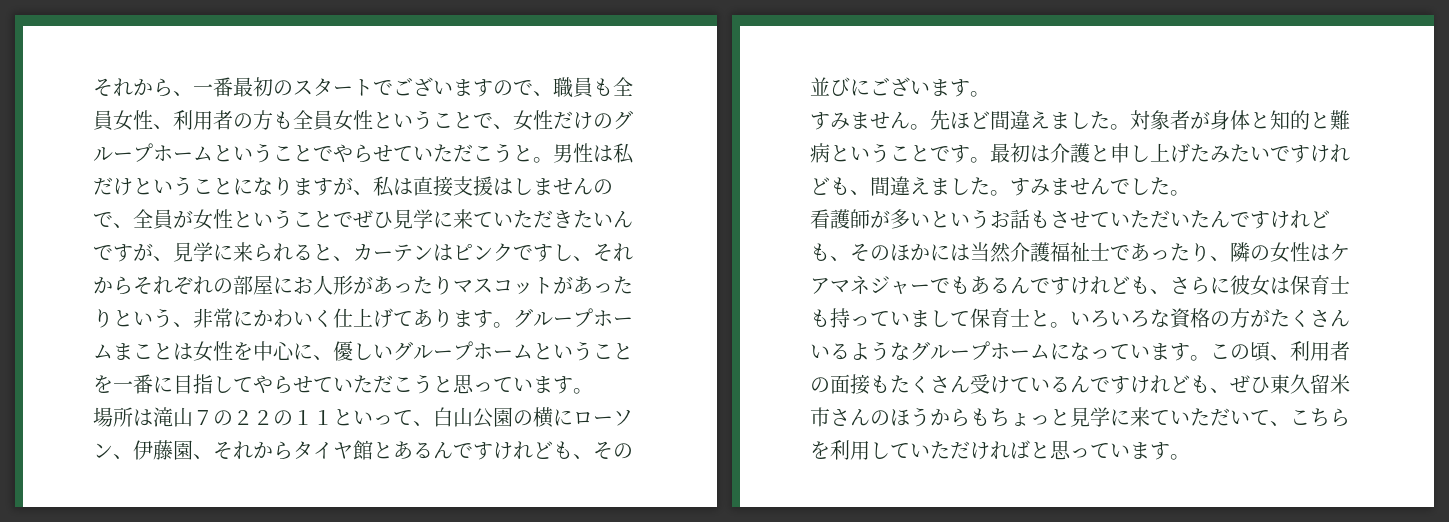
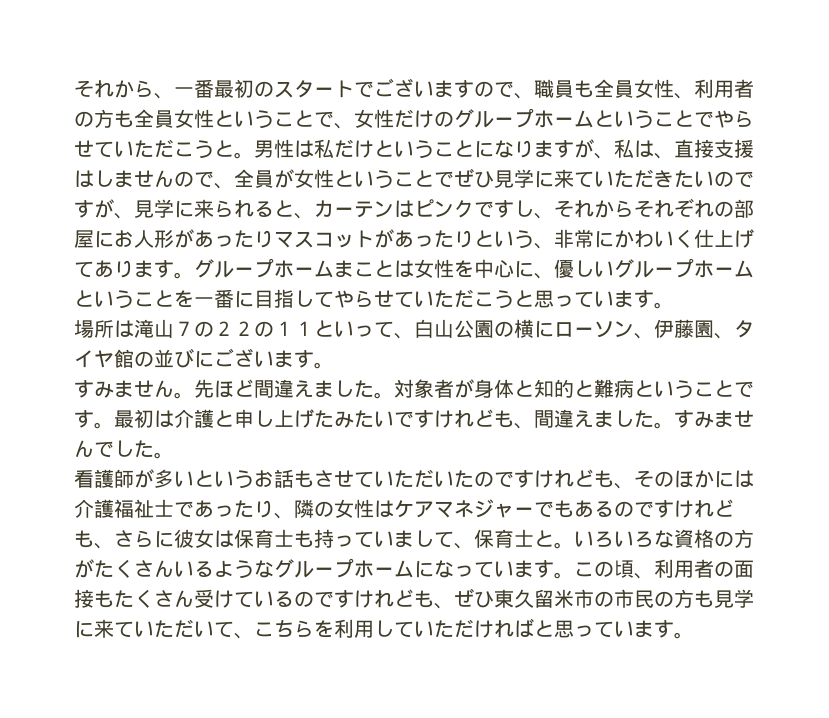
(413, 186) none -> [654,153,674,159] 、
[613,210,633,228] ん -> [714,171,734,187] の
[213,440,613,460] それからタイヤ館とあるんですけれども、そ -> [734,320,754,338] [74,349,134,368] タイヤ館
[1210,210,1230,228] ん -> [474,471,494,487] の
[970,242,1011,263] 当然 -> (754, 479) none
[1010,276,1030,294] ん -> [614,501,634,517] の
(970, 318) none -> [454,543,474,549] 、
[1070,375,1090,393] ん -> [294,591,314,607] の
[830,407,1070,427] さんのほうからもちょっと -> [594,589,714,608] の市民の方も

